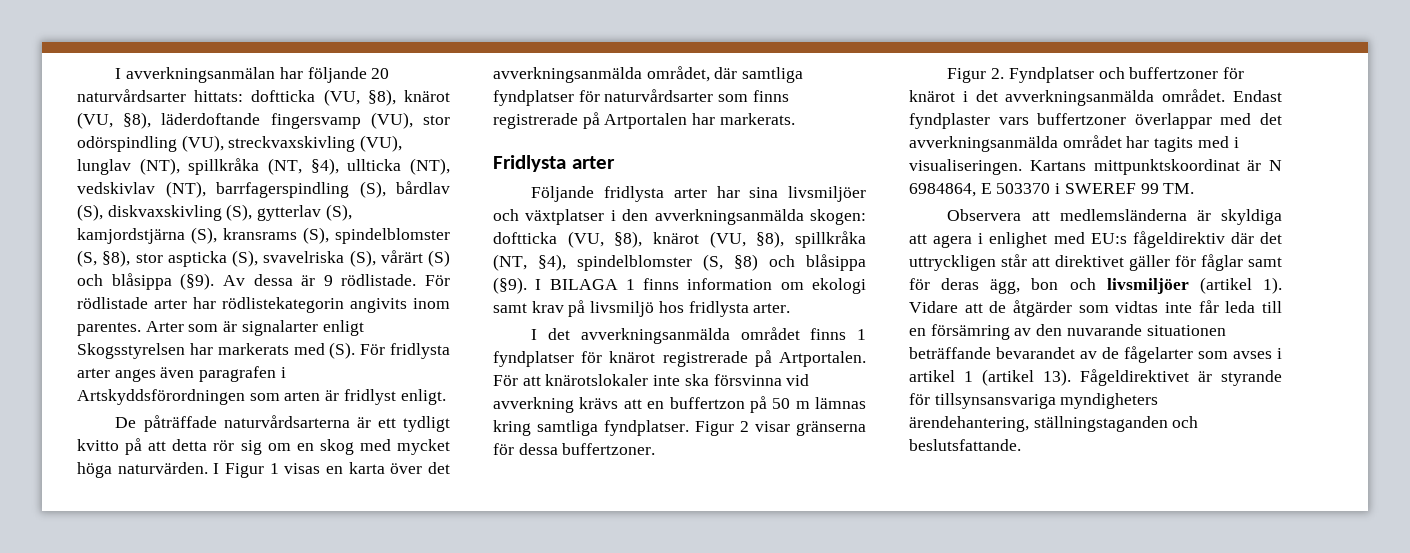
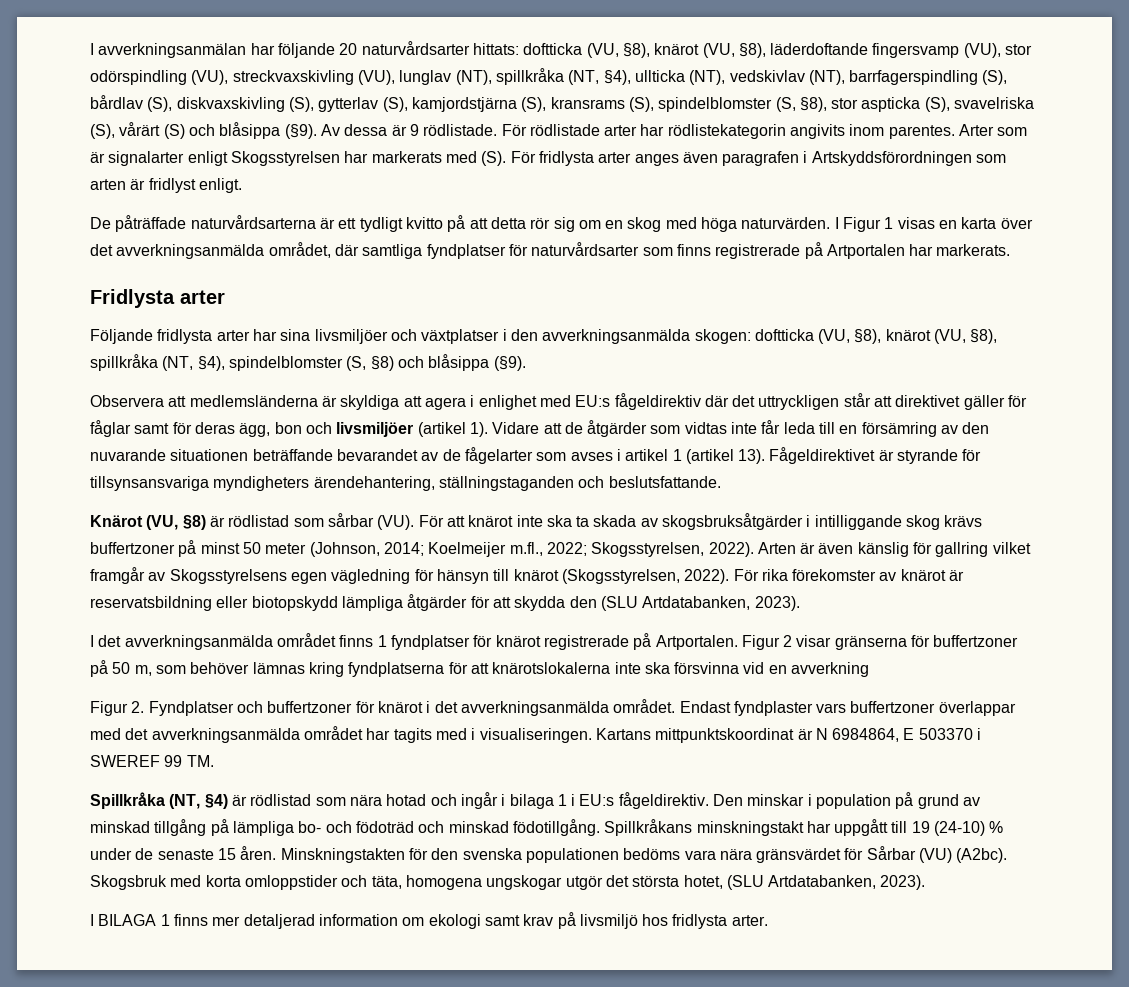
[397,439,450,455] mycket -> (697, 223) none
[535,278,866,294] [493,300,791,317] [531,327,866,344] [493,350,866,367] [493,374,810,386] [493,396,866,413] [493,420,866,436] [493,443,656,455] [947,67,1245,83] [909,89,1282,106] [909,113,1282,129] [909,135,1239,152] [909,159,1282,175] [909,183,1195,197] I BILAGA 1 finns information om ekologi samt krav på livsmiljö hos fridlysta arter. // I det avverkningsanmälda området finns 1 fyndplatser för knärot registrerade på Artportalen. För att knärotslokaler inte ska försvinna vid avverkning krävs att en buffertzon på 50 m lämnas kring samtliga fyndplatser. Figur 2 visar gränserna för dessa buffertzoner. // Figur 2. Fyndplatser och buffertzoner för knärot i det avverkningsanmälda området. Endast fyndplaster vars buffertzoner överlappar med det avverkningsanmälda området har tagits med i visualiseringen. Kartans mittpunktskoordinat är N 6984864, E 503370 i SWEREF 99 TM. -> (526, 363) none
(1021, 445) none -> [90,513,983,530] [90,540,1031,557] [90,567,965,584] [90,594,800,611] [90,633,1019,650] [90,660,870,677] [90,699,1016,716] [90,726,982,743] [90,755,214,767] [90,792,981,809] [90,819,1004,836] [90,846,1008,863] [90,875,926,890] [90,912,768,929] // Knärot (VU, §8) är rödlistad som sårbar (VU). För att knärot inte ska ta skada av skogsbruksåtgärder i intilliggande skog krävs buffertzoner på minst 50 meter (Johnson, 2014; Koelmeijer m.fl., 2022; Skogsstyrelsen, 2022). Arten är även känslig för gallring vilket framgår av Skogsstyrelsens egen vägledning för hänsyn till knärot (Skogsstyrelsen, 2022). För rika förekomster av knärot är reservatsbildning eller biotopskydd lämpliga åtgärder för att skydda den (SLU Artdatabanken, 2023). // I det avverkningsanmälda området finns 1 fyndplatser för knärot registrerade på Artportalen. Figur 2 visar gränserna för buffertzoner på 50 m, som behöver lämnas kring fyndplatserna för att knärotslokalerna inte ska försvinna vid en avverkning // Figur 2. Fyndplatser och buffertzoner för knärot i det avverkningsanmälda området. Endast fyndplaster vars buffertzoner överlappar med det avverkningsanmälda området har tagits med i visualiseringen. Kartans mittpunktskoordinat är N 6984864, E 503370 i SWEREF 99 TM. // Spillkråka (NT, §4) är rödlistad som nära hotad och ingår i bilaga 1 i EU:s fågeldirektiv. Den minskar i population på grund av minskad tillgång på lämpliga bo- och födoträd och minskad födotillgång. Spillkråkans minskningstakt har uppgått till 19 (24-10) % under de senaste 15 åren. Minskningstakten för den svenska populationen bedöms vara nära gränsvärdet för Sårbar (VU) (A2bc). Skogsbruk med korta omloppstider och täta, homogena ungskogar utgör det största hotet, (SLU Artdatabanken, 2023). // I BILAGA 1 finns mer detaljerad information om ekologi samt krav på livsmiljö hos fridlysta arter.

